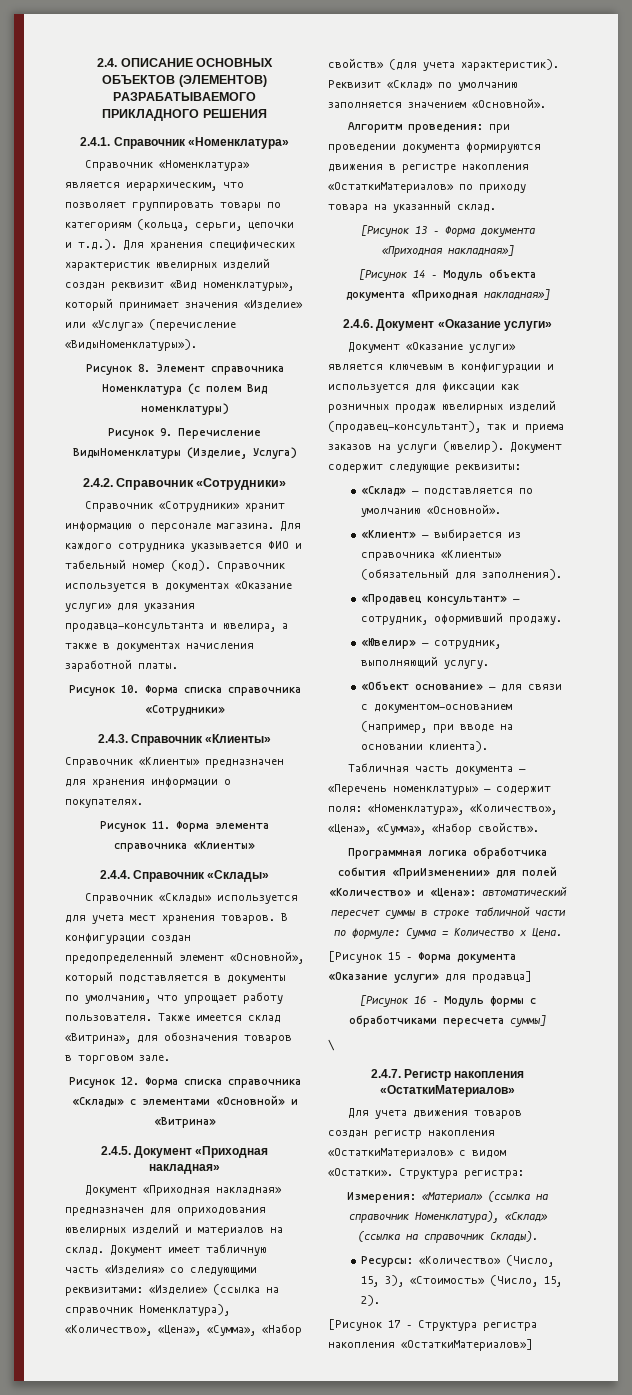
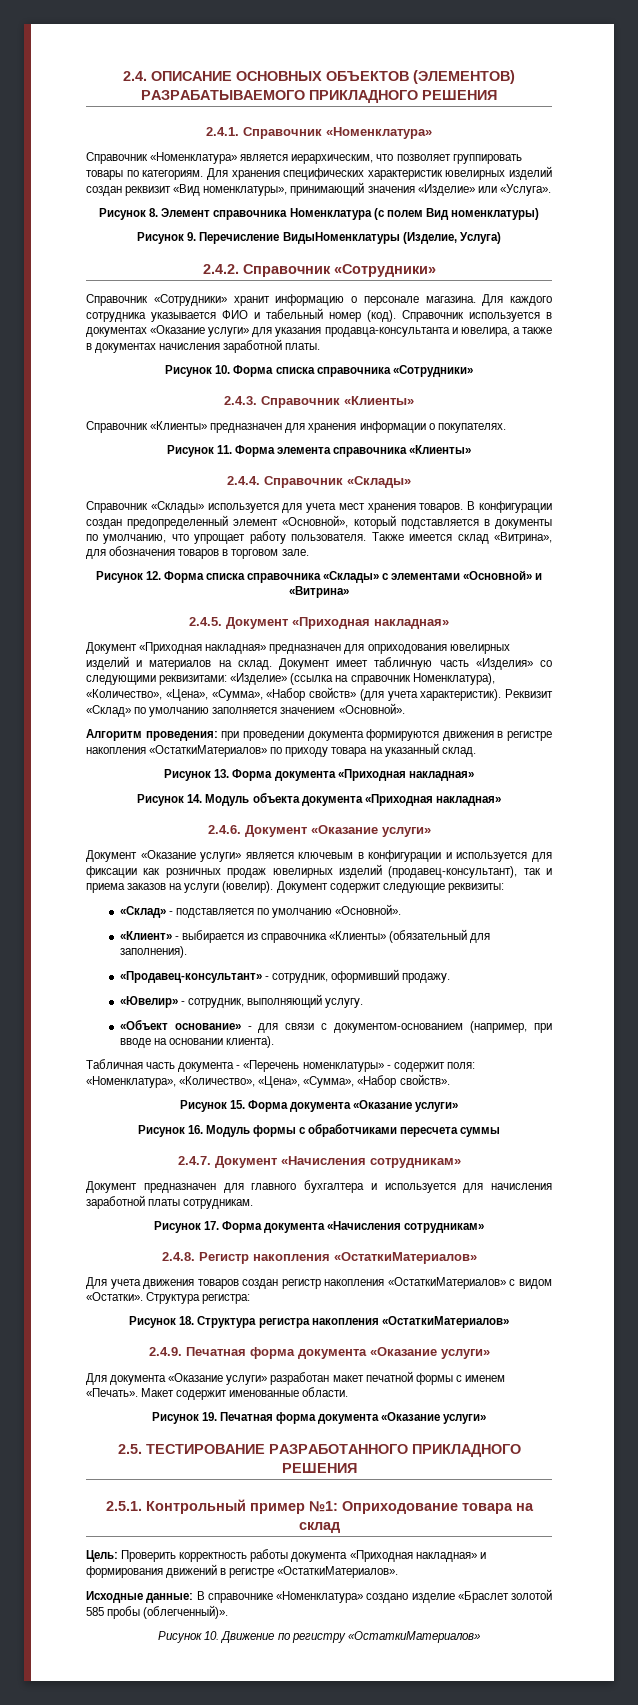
[65,219,294,231] [65,239,117,250] категориям (кольца, серьги, цепочки и т.д.). -> [142,170,204,180] категориям.
[65,298,179,311] который принимает -> [290,182,365,196] принимающий
[92,319,236,331] [65,339,197,351] «Услуга» (перечисление «ВидыНоменклатуры»). -> [499,184,551,196] «Услуга».
[360,225,535,237] [381,245,514,257] [359,269,437,281] [Рисунок 13 – Форма документа «Приходная накладная»] // [Рисунок 14 – -> [164,769,474,781] [137,794,203,806] Рисунок 13. Форма документа «Приходная накладная» // Рисунок 14.
[483,289,550,300] накладная»] -> [435,796,501,806] накладная»
[411,491,419,494] — -> [168,911,173,915] -
[421,535,429,538] — -> [174,936,179,940] -
[360,594,520,605] «Продавец консультант» — -> [119,971,269,983] «Продавец-консультант» -
[421,643,429,646] — -> [180,1001,185,1005] -
[488,687,496,690] — -> [247,1026,252,1030] -
[519,769,527,772] — -> [236,1065,241,1069] -
[484,789,491,792] — -> [386,1065,391,1069] -
[348,847,547,859] [338,866,557,879] [329,886,567,898] [330,906,566,919] [333,928,562,939] [328,951,412,963] Программная логика обработчика события «ПриИзменении» для полей «Количество» и «Цена»: автоматический пересчет суммы в строке табличной части по формуле: Сумма = Количество × Цена. // [Рисунок 15 – -> [179,1100,245,1112] Рисунок 15.
[445,971,532,983] [359,995,438,1007] для продавца] // [Рисунок 16 – -> [137,1125,203,1137] // Рисунок 16.
[510,1015,546,1027] [328,1039,335,1051] суммы] // \ -> [460,1127,501,1137] суммы
(401, 1073) none -> [214,1156,461,1168] [86,1180,552,1193] [86,1195,254,1209] [153,1221,485,1233] [161,1252,195,1261] Документ «Начисления сотрудникам» // Документ предназначен для главного бухгалтера и используется для начисления заработной платы сотрудникам. // Рисунок 17. Форма документа «Начисления сотрудникам» // 2.4.8.
[347,1191,548,1203] [348,1211,548,1223] [357,1231,538,1243] [360,1255,554,1267] [360,1275,562,1287] [360,1295,380,1306] [328,1319,537,1331] [328,1339,533,1351] Измерения: «Материал» (ссылка на справочник Номенклатура), «Склад» (ссылка на справочник Склады). // Ресурсы: «Количество» (Число, 15, 3), «Стоимость» (Число, 15, 2). // [Рисунок 17 – Структура регистра накопления «ОстаткиМатериалов»] -> [129,1316,509,1328] [148,1347,490,1359] [86,1371,505,1385] [86,1387,349,1400] [151,1412,487,1424] [117,1444,521,1457] [281,1463,357,1473] [105,1499,534,1514] [298,1522,340,1533] [86,1549,486,1562] [86,1564,399,1578] [86,1589,552,1603] [86,1605,229,1619] [158,1631,480,1643] Рисунок 18. Структура регистра накопления «ОстаткиМатериалов» // 2.4.9. Печатная форма документа «Оказание услуги» // Для документа «Оказание услуги» разработан макет печатной формы с именем «Печать». Макет содержит именованные области. // Рисунок 19. Печатная форма документа «Оказание услуги» // 2.5. ТЕСТИРОВАНИЕ РАЗРАБОТАННОГО ПРИКЛАДНОГО РЕШЕНИЯ // 2.5.1. Контрольный пример №1: Оприходование товара на склад // Цель: Проверить корректность работы документа «Приходная накладная» и формирования движений в регистре «ОстаткиМатериалов». // Исходные данные: В справочнике «Номенклатура» создано изделие «Браслет золотой 585 пробы (облегченный)». // Рисунок 10. Движение по регистру «ОстаткиМатериалов»

